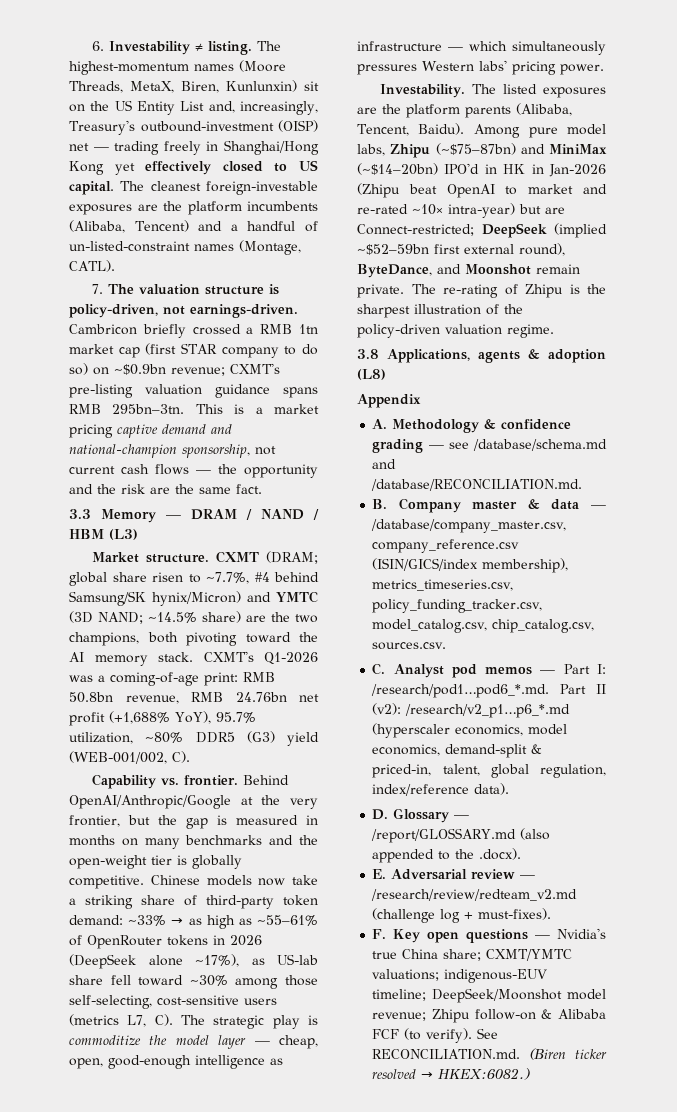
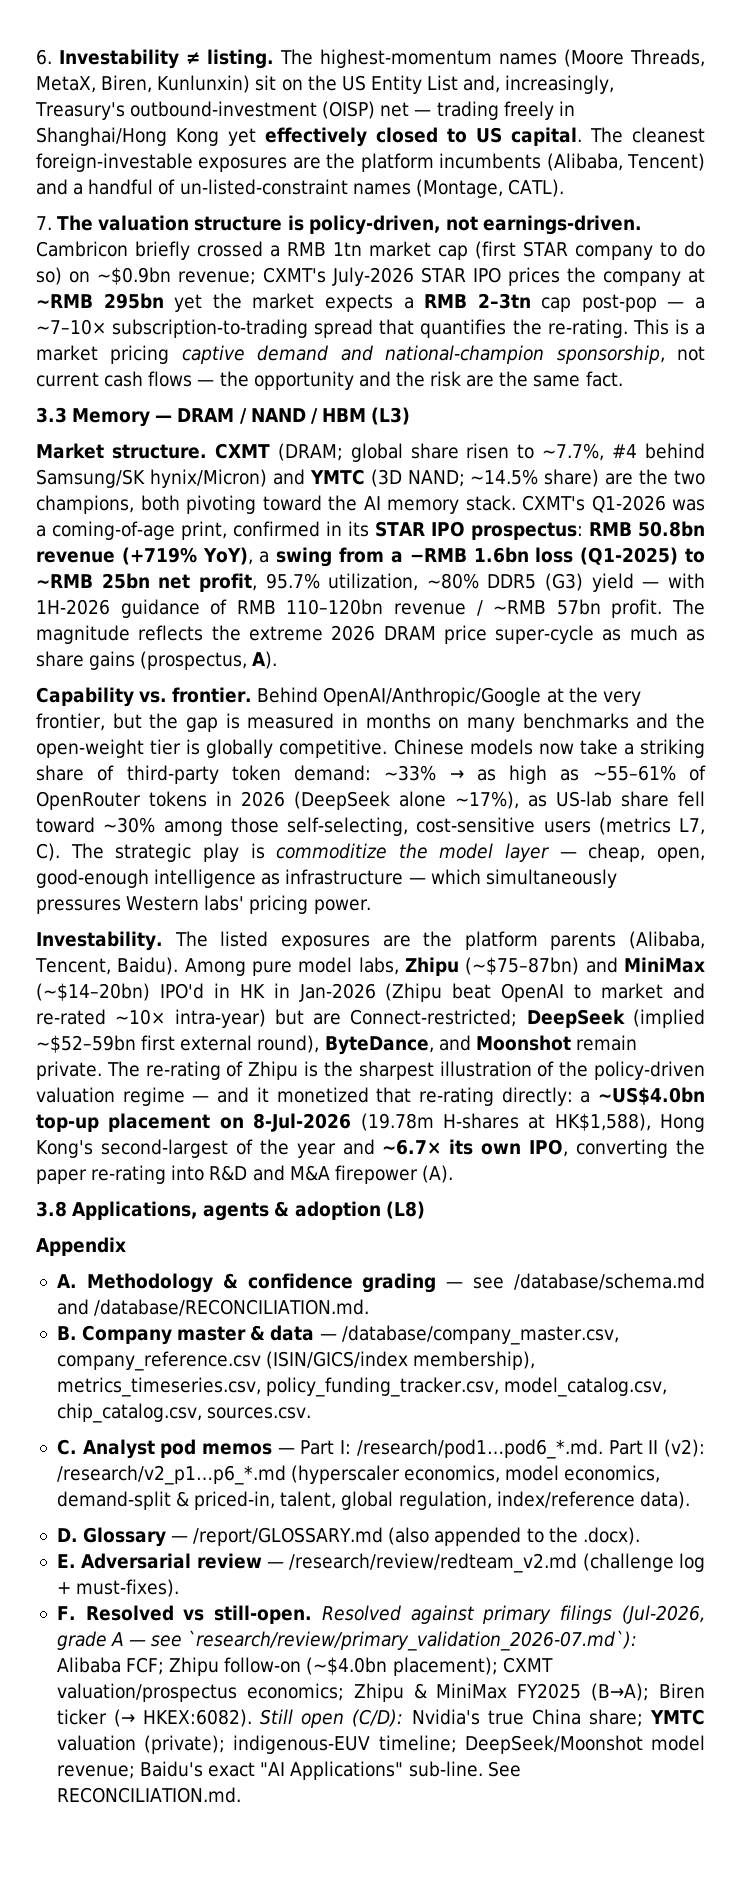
[69,384,318,398] [69,404,185,414] pre-listing valuation guidance spans RMB 295bn–3tn. -> [332,267,706,286] [36,293,705,312] [36,319,628,338] July-2026 STAR IPO prices the company at ~RMB 295bn yet the market expects a RMB 2–3tn cap post-pop — a ~7–10× subscription-to-trading spread that quantifies the re-rating.
[204,672,275,686] [69,692,319,704] [69,711,211,726] print: RMB 50.8bn revenue, RMB 24.76bn net profit (+1,688% YoY), -> [180,521,705,540] [36,547,705,567] [36,573,257,592] print, confirmed in its STAR IPO prospectus: RMB 50.8bn revenue (+719% YoY), a swing from a −RMB 1.6bn loss (Q1-2025) to ~RMB 25bn net profit,
[69,751,190,764] (WEB-001/002, C). -> [642,573,705,588] [36,599,706,618] [36,625,706,644] [36,651,278,670] — with 1H-2026 guidance of RMB 110–120bn revenue / ~RMB 57bn profit. The magnitude reflects the extreme 2026 DRAM price super-cycle as much as share gains (prospectus, A).
[507,324,554,338] regime. -> [122,1087,706,1106] [36,1113,705,1132] [36,1139,705,1158] [36,1165,453,1184] regime — and it monetized that re-rating directly: a ~US$4.0bn top-up placement on 8-Jul-2026 (19.78m H-shares at HK$1,588), Hong Kong's second-largest of the year and ~6.7× its own IPO, converting the paper re-rating into R&D and M&A firepower (A).
[393,929,551,943] Key open questions — -> [85,1605,706,1624] [56,1630,638,1651] [56,1657,553,1676] [56,1683,706,1702] [56,1709,404,1728] Resolved vs still-open. Resolved against primary filings (Jul-2026, grade A — see `research/review/primary_validation_2026-07.md`): Alibaba FCF; Zhipu follow-on (~$4.0bn placement); CXMT valuation/prospectus economics; Zhipu & MiniMax FY2025 (B→A); Biren ticker (→ HKEX:6082). Still open (C/D):
[486,949,573,961] [372,969,440,981] CXMT/YMTC valuations; -> [650,1709,705,1725] [56,1735,226,1754] YMTC valuation (private);
[432,1009,606,1023] [372,1028,499,1043] [372,1048,607,1060] [372,1068,531,1080] Zhipu follow-on & Alibaba FCF (to verify). See RECONCILIATION.md. (Biren ticker resolved → HKEX:6082.) -> [140,1761,521,1780] [56,1787,241,1803] Baidu's exact "AI Applications" sub-line. See RECONCILIATION.md.

